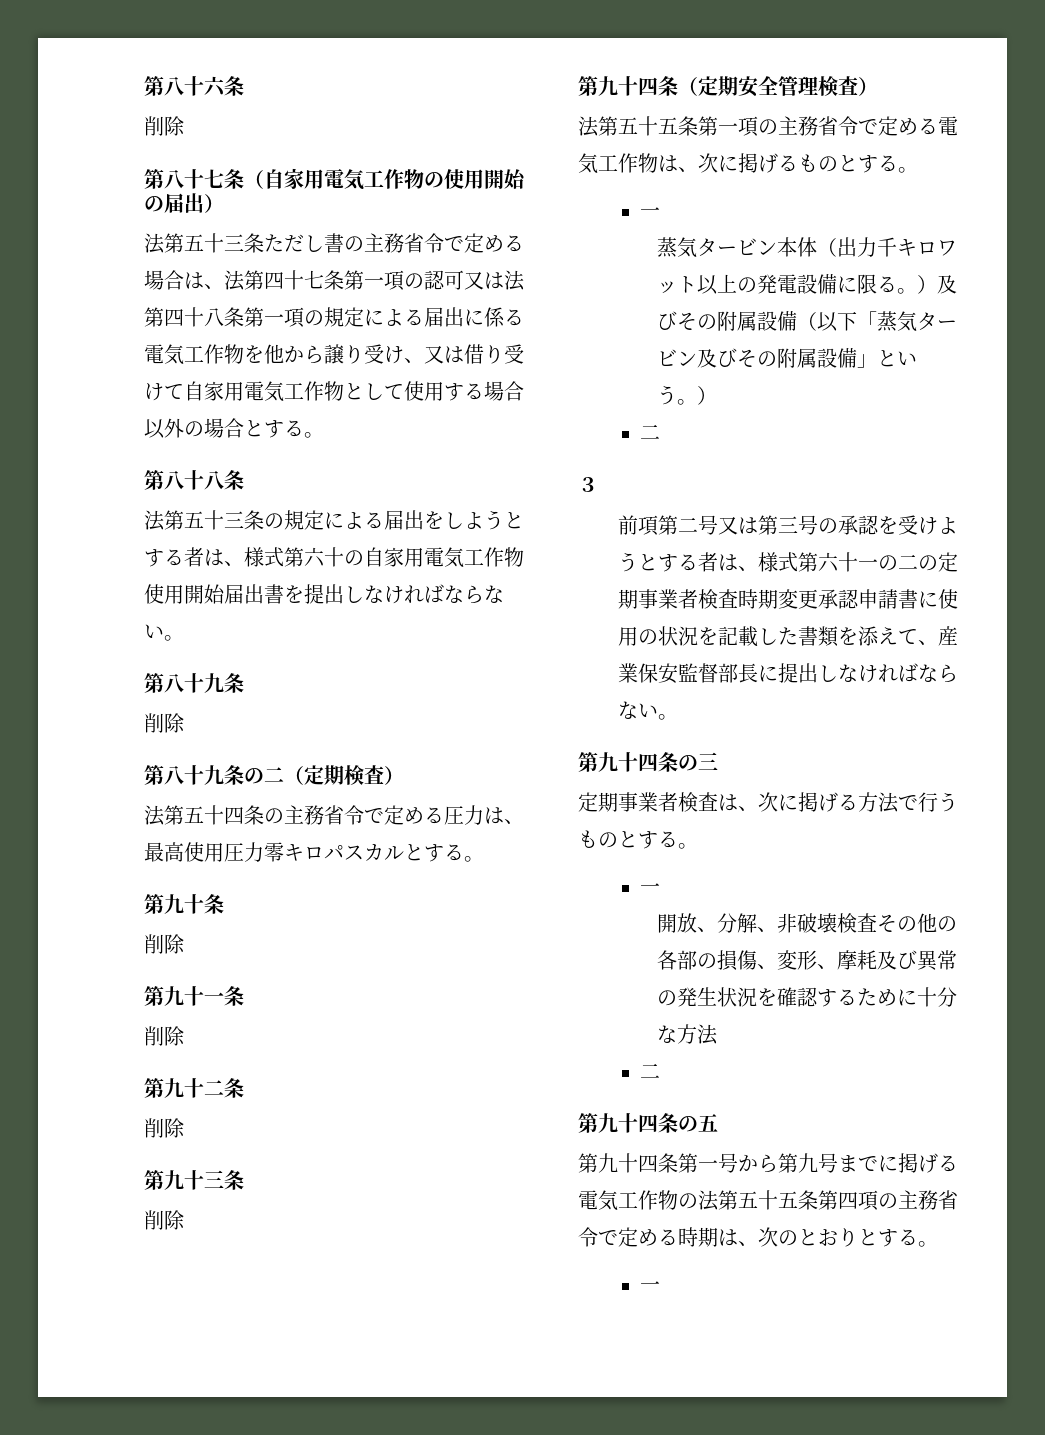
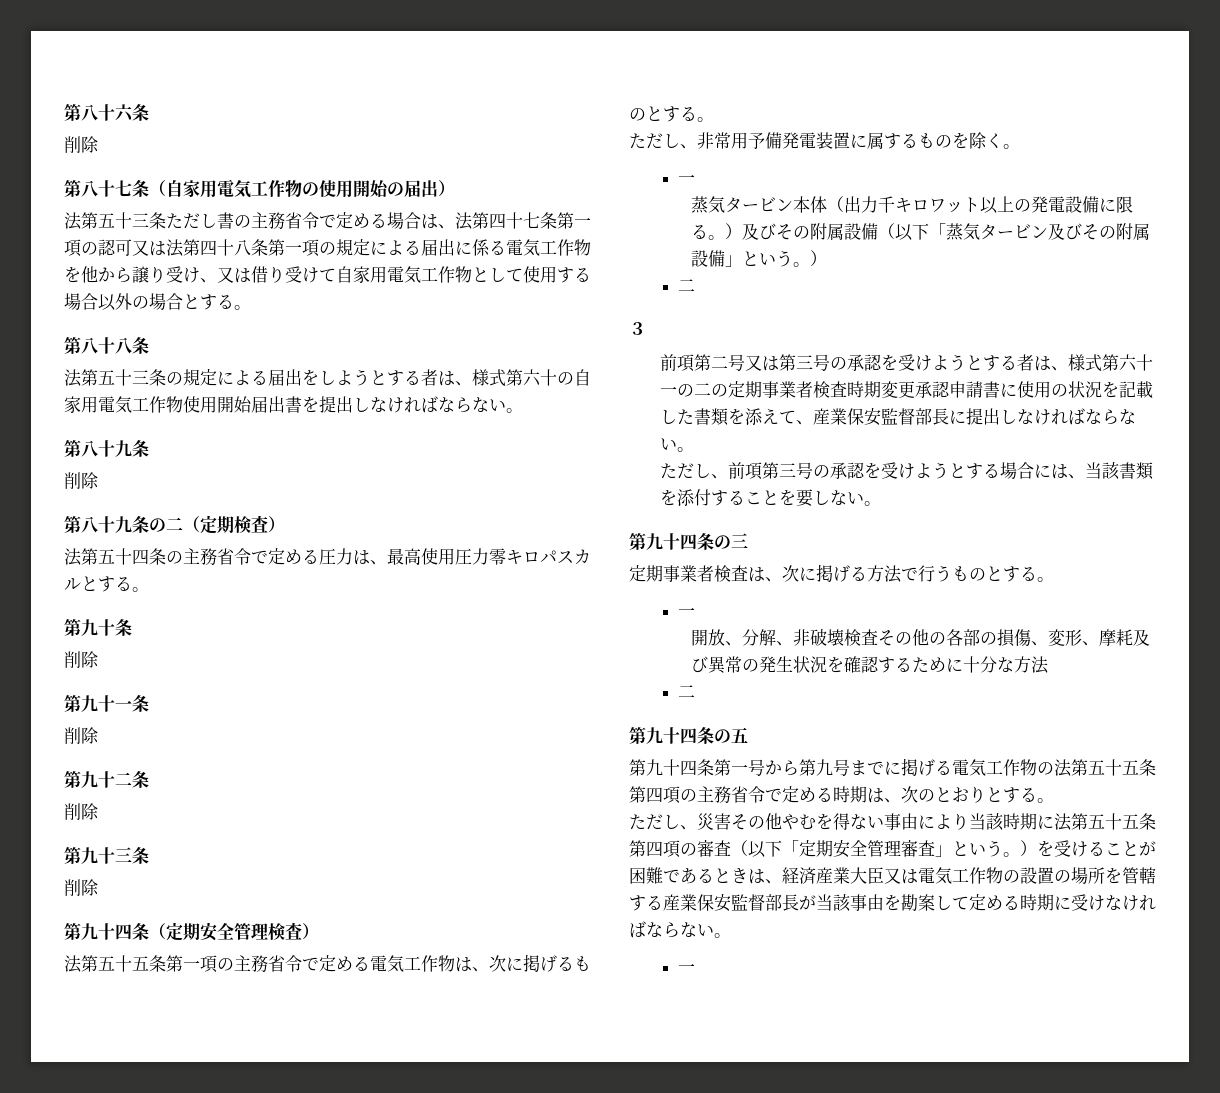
(918, 170) none -> [629,132,1020,149] // ただし、非常用予備発電装置に属するものを除く。
(678, 717) none -> [659,462,1154,480] [659,489,881,507] // ただし、前項第三号の承認を受けようとする場合には、当該書類を添付することを要しない。
(938, 1244) none -> [629,813,1156,831] [629,839,1156,858] [629,867,1156,884] [629,894,1156,912] [629,921,731,938] // ただし、災害その他やむを得ない事由により当該時期に法第五十五条第四項の審査（以下「定期安全管理審査」という。）を受けることが困難であるときは、経済産業大臣又は電気工作物の設置の場所を管轄する産業保安監督部長が当該事由を勘案して定める時期に受けなければならない。

